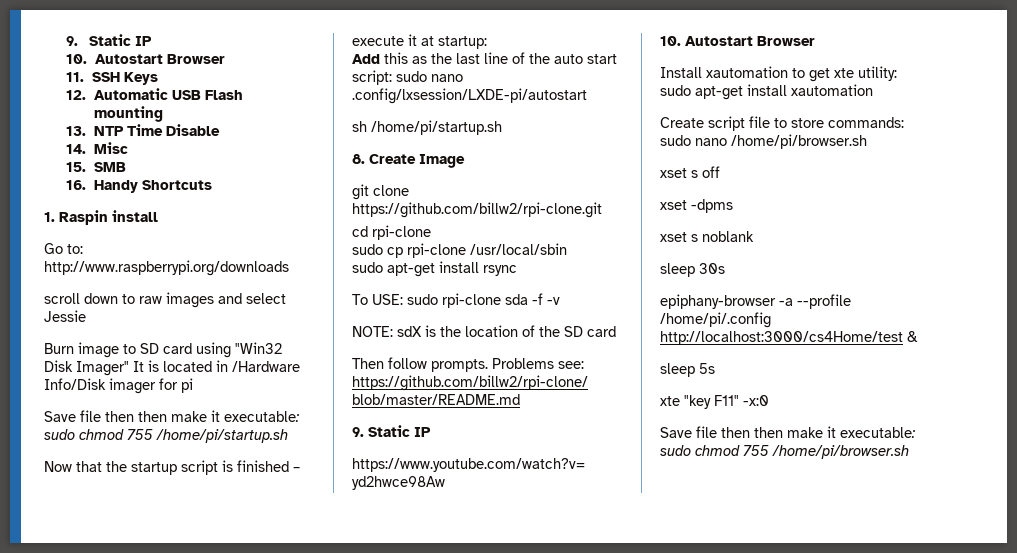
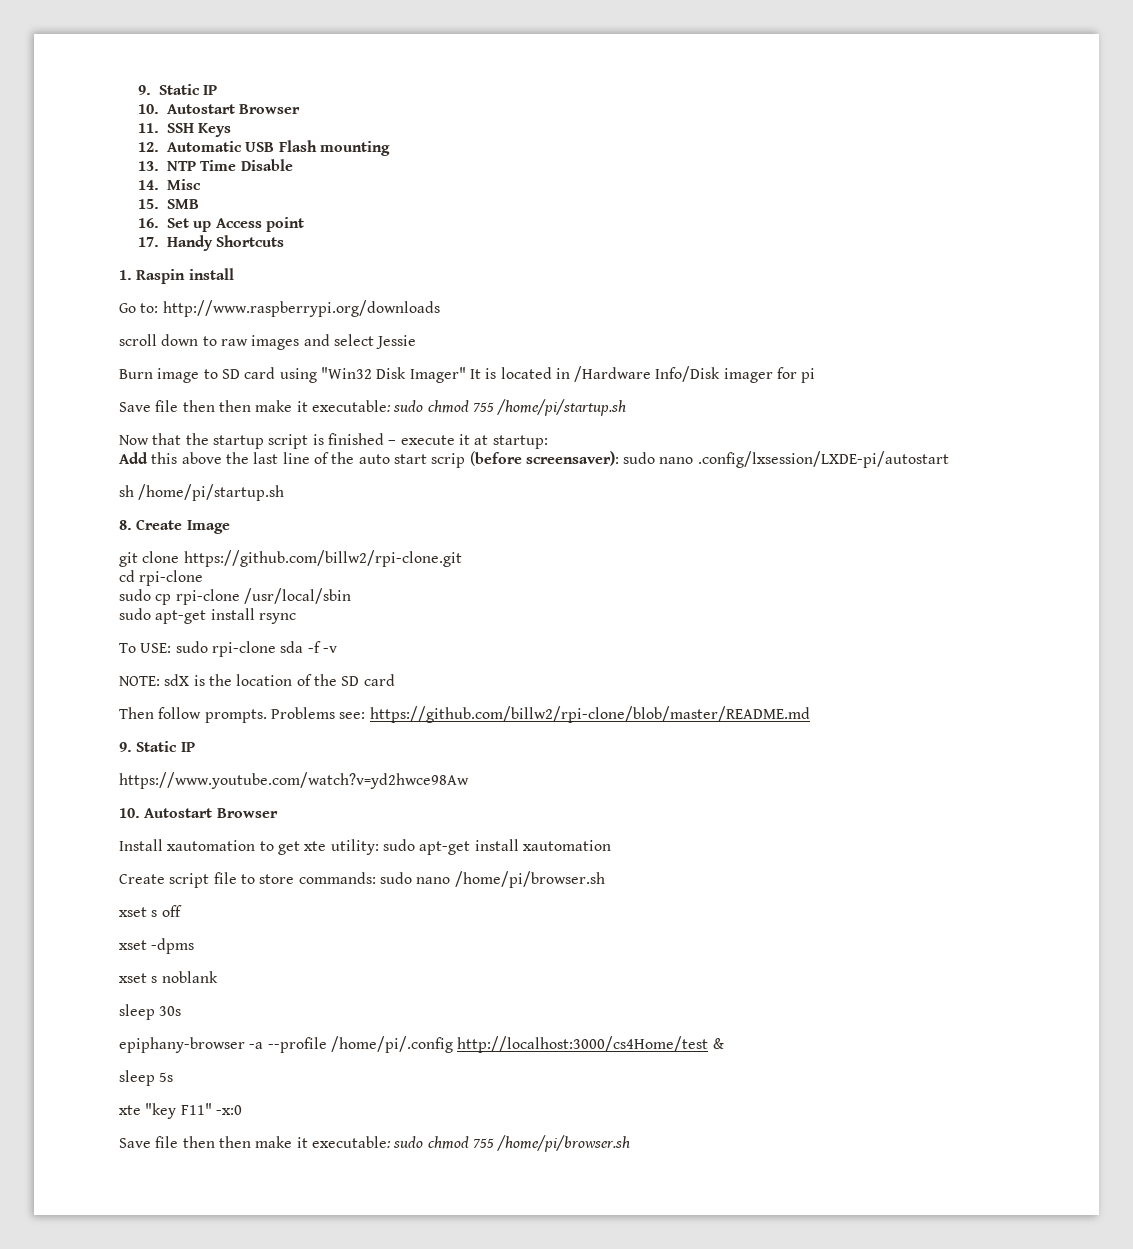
(87, 185) none -> [166,217,304,232] [137,237,159,247] Set up Access point // 17.
[412,56,427,64] as -> [181,452,222,464] above
[352,70,392,85] script: -> [431,451,619,468] scrip (before screensaver):

